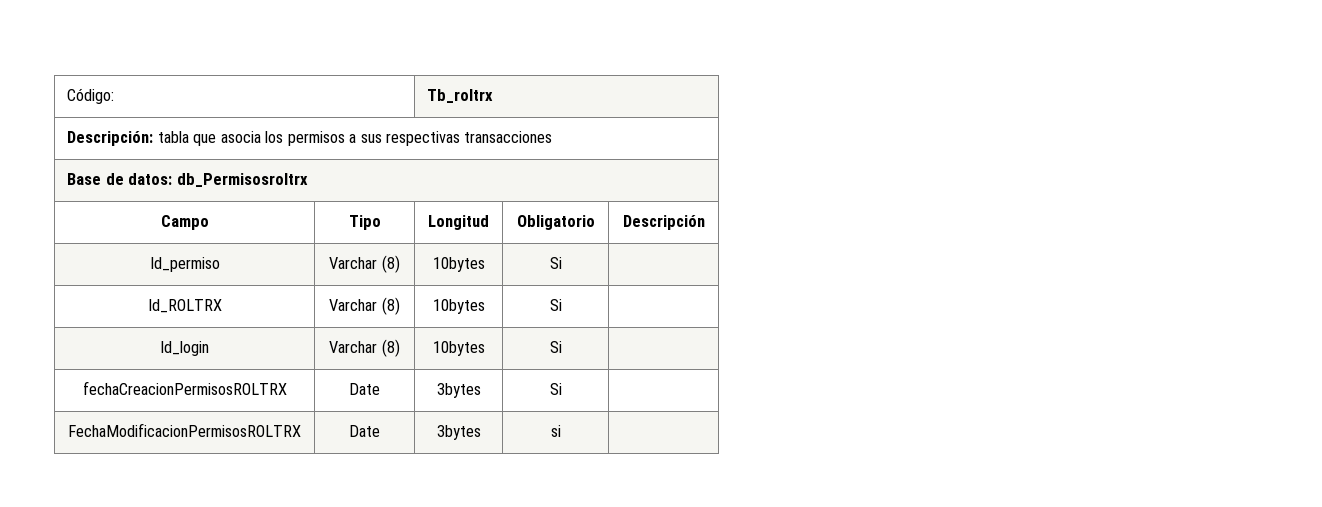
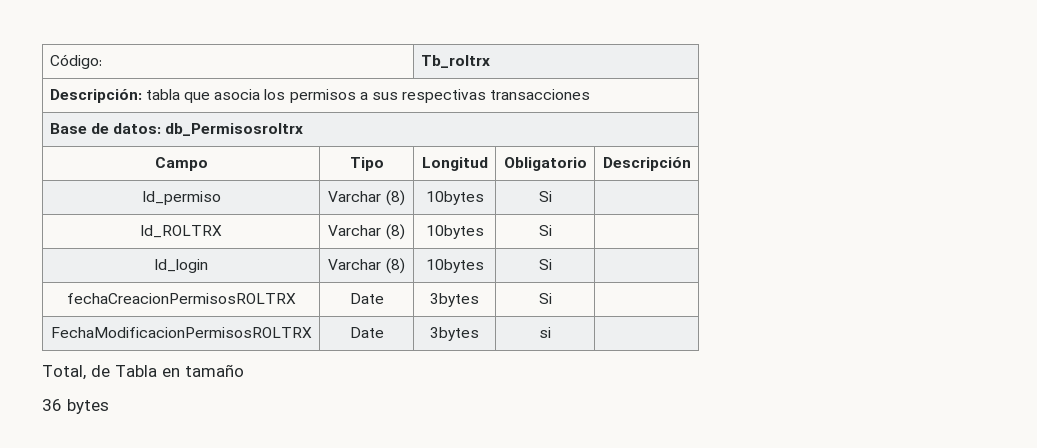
(561, 431) none -> [42,364,244,380] [42,399,109,414] // Total, de Tabla en tamaño // 36 bytes

